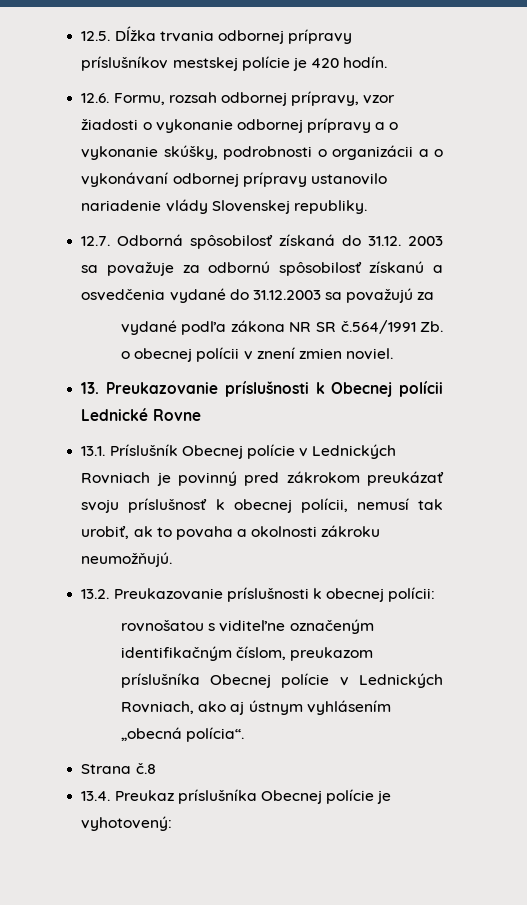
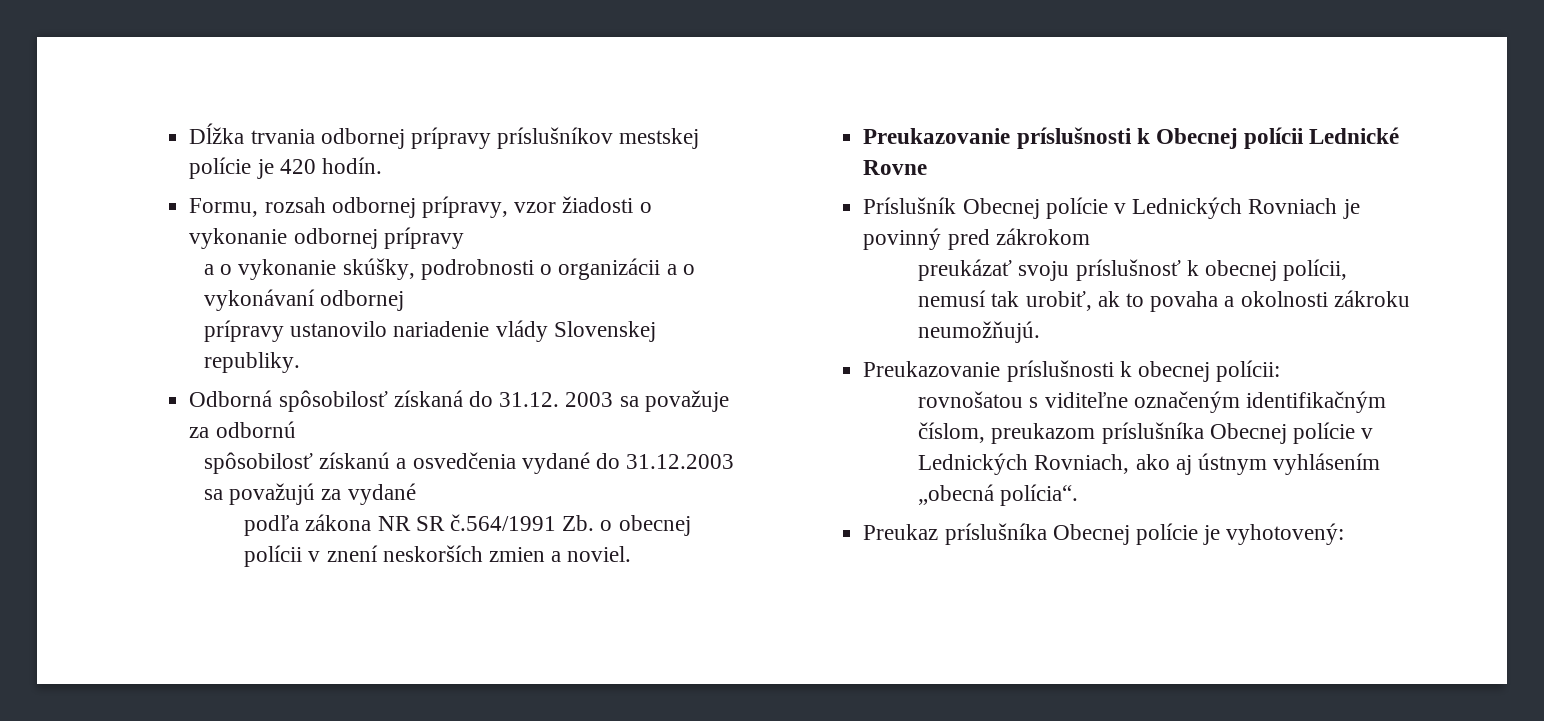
[81,31,111,41] 12.5. -> (189, 133) none
[81,93,110,103] 12.6. -> (382, 165) none
(372, 125) none -> (464, 238) //
(239, 180) none -> (405, 300) //
[81,236,111,246] 12.7. -> (301, 362) none
(271, 267) none -> (296, 429) //
[120,320,177,335] // vydané -> [347,483,416,505] vydané //
[298,348,342,359] zmien -> [382,545,562,562] neskorších zmien a
[81,382,100,394] 13. -> (632, 554) none
[81,446,106,456] 13.1. -> (928, 167) none
(360, 477) none -> (1090, 236) //
[81,589,110,599] 13.2. -> (1041, 332) none
[81,763,156,774] [81,791,111,801] Strana č.8 // 13.4. -> (1079, 495) none

